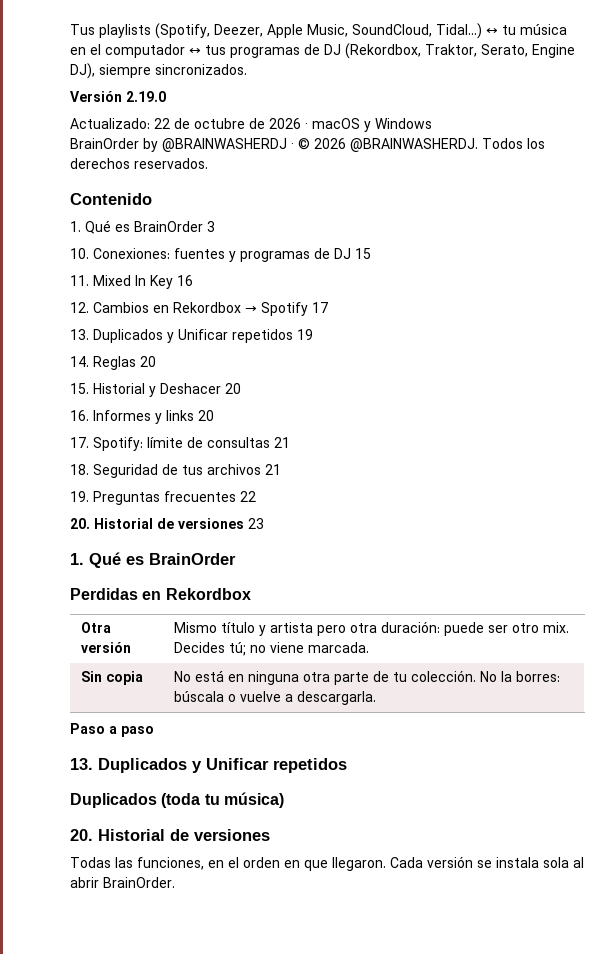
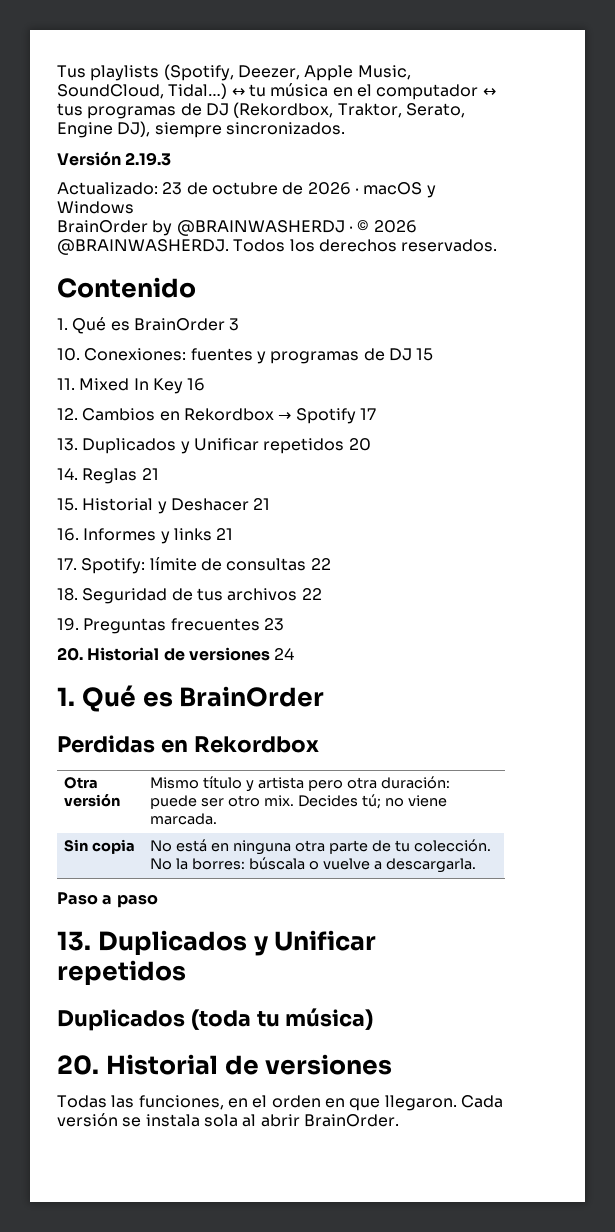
[126,91,166,102] 2.19.0 -> [125,152,172,166] 2.19.3
[154,118,170,129] 22 -> [162,182,183,195] 23
[297,329,313,340] 19 -> [348,438,371,451] 20
[140,356,156,367] 20 -> [141,468,159,480] 21
[225,383,241,394] 20 -> [253,498,271,510] 21
[198,410,214,421] 20 -> [216,528,234,540] 21
[274,437,290,448] 21 -> [310,558,331,570] 22
[265,464,281,475] 21 -> [301,588,322,600] 22
[240,491,256,502] [70,518,264,529] 22 // 20. Historial de versiones 23 -> [263,618,284,631] [57,647,295,661] 23 // 20. Historial de versiones 24

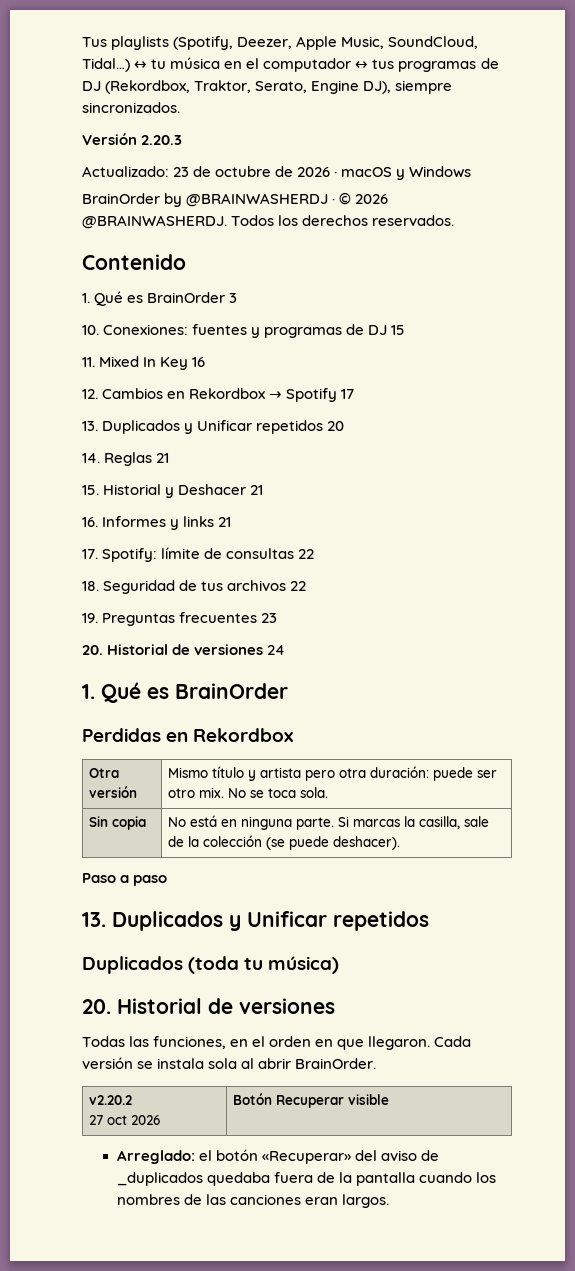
[125,152,172,166] 2.19.3 -> [141,135,183,145] 2.20.3
[297,794,447,809] [150,813,218,825] Decides tú; no viene marcada. -> [227,787,328,798] No se toca sola.
[294,839,491,854] [150,857,476,873] otra parte de tu colección. No la borres: búscala o vuelve a descargarla. -> [295,816,489,830] [167,835,400,850] parte. Si marcas la casilla, sale de la colección (se puede deshacer).
(399, 1120) none -> [88,1095,132,1105] [88,1115,160,1125] [232,1093,389,1108] [116,1149,439,1164] [116,1172,496,1186] [116,1194,389,1208] // v2.20.2 // 27 oct 2026 | Botón Recuperar visible // Arreglado: el botón «Recuperar» del aviso de _duplicados quedaba fuera de la pantalla cuando los nombres de las canciones eran largos.

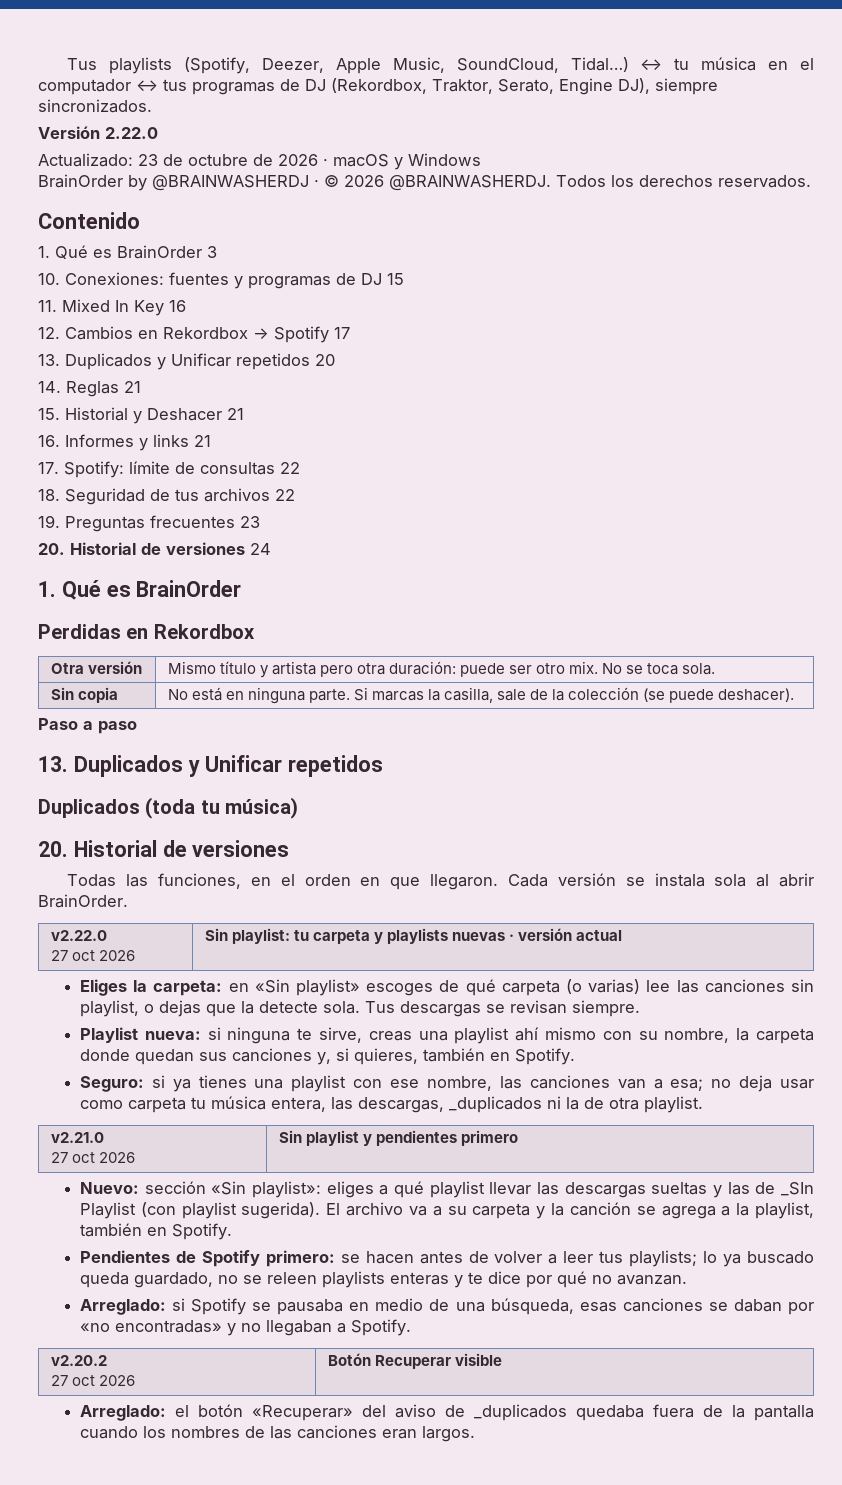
[141,135,183,145] 2.20.3 -> [105,127,158,139] 2.22.0
(377, 1063) none -> [50,930,107,941] [50,950,135,961] [204,928,623,944] [79,979,814,996] [79,1000,640,1017] [79,1027,815,1044] [79,1048,575,1065] [79,1075,815,1092] [79,1096,703,1113] [50,1132,104,1143] [50,1152,135,1163] [278,1130,518,1146] [79,1181,815,1198] [79,1202,814,1219] [79,1223,232,1240] [79,1250,814,1267] [79,1271,687,1288] [79,1298,814,1315] [79,1319,411,1336] // v2.22.0 // 27 oct 2026 | Sin playlist: tu carpeta y playlists nuevas · versión actual // Eliges la carpeta: en «Sin playlist» escoges de qué carpeta (o varias) lee las canciones sin playlist, o dejas que la detecte sola. Tus descargas se revisan siempre. // Playlist nueva: si ninguna te sirve, creas una playlist ahí mismo con su nombre, la carpeta donde quedan sus canciones y, si quieres, también en Spotify. // Seguro: si ya tienes una playlist con ese nombre, las canciones van a esa; no deja usar como carpeta tu música entera, las descargas, _duplicados ni la de otra playlist. // v2.21.0 // 27 oct 2026 | Sin playlist y pendientes primero // Nuevo: sección «Sin playlist»: eliges a qué playlist llevar las descargas sueltas y las de _SIn Playlist (con playlist sugerida). El archivo va a su carpeta y la canción se agrega a la playlist, también en Spotify. // Pendientes de Spotify primero: se hacen antes de volver a leer tus playlists; lo ya buscado queda guardado, no se releen playlists enteras y te dice por qué no avanzan. // Arreglado: si Spotify se pausaba en medio de una búsqueda, esas canciones se daban por «no encontradas» y no llegaban a Spotify.

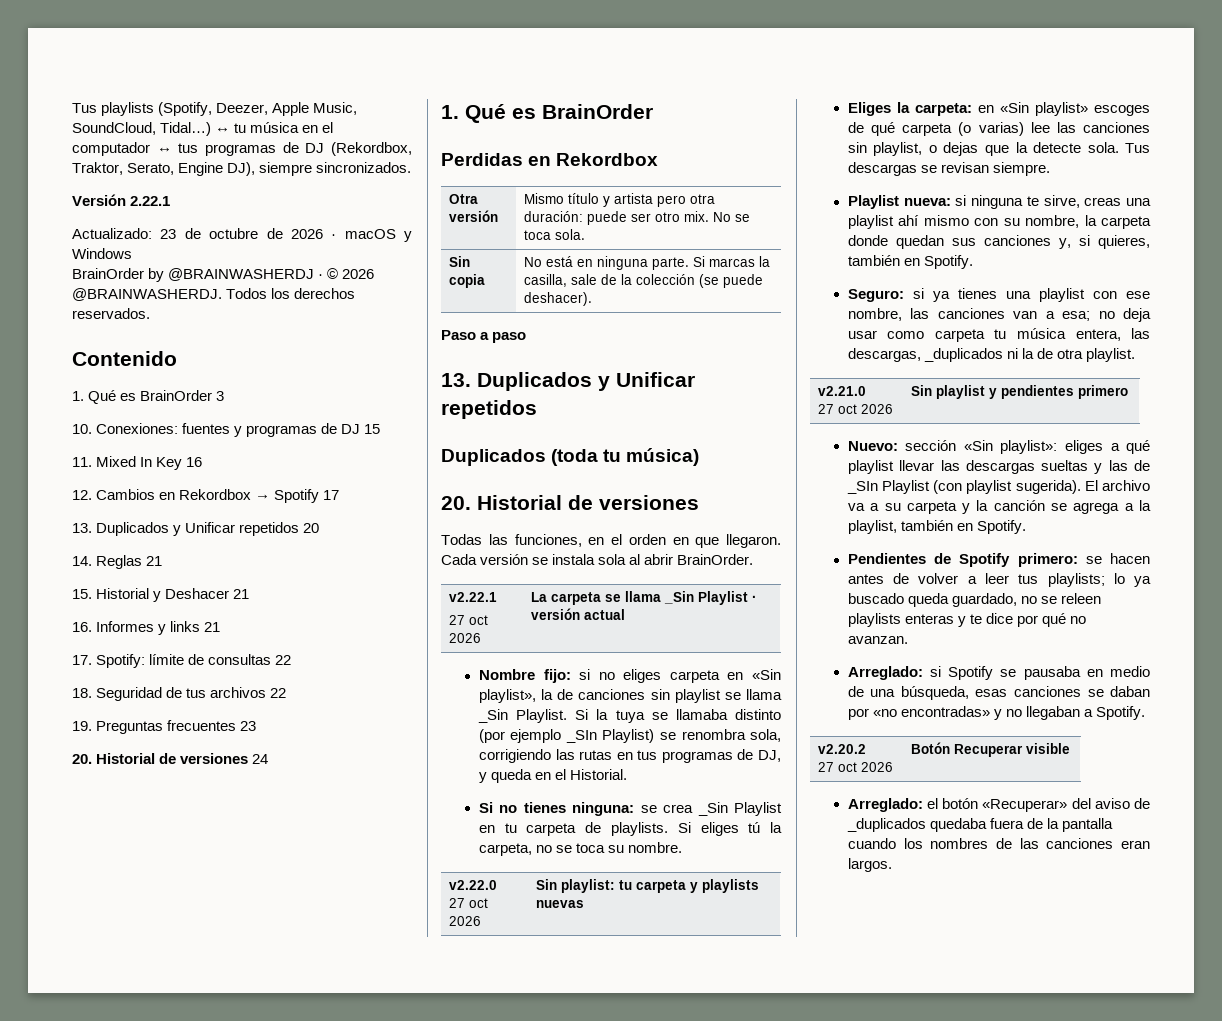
[105,127,158,139] 2.22.0 -> [130,196,171,206] 2.22.1
(128, 901) none -> [448,592,497,602] [448,615,488,625] [448,633,481,643] [530,591,757,605] [530,608,625,620] [478,669,781,683] [478,689,782,703] [477,709,781,723] [478,729,781,743] [478,749,781,763] [478,769,628,783] [478,802,782,816] [478,822,782,836] [478,842,683,856] // v2.22.1 // 27 oct 2026 | La carpeta se llama _Sin Playlist · versión actual // Nombre fijo: si no eliges carpeta en «Sin playlist», la de canciones sin playlist se llama _Sin Playlist. Si la tuya se llamaba distinto (por ejemplo _SIn Playlist) se renombra sola, corrigiendo las rutas en tus programas de DJ, y queda en el Historial. // Si no tienes ninguna: se crea _Sin Playlist en tu carpeta de playlists. Si eliges tú la carpeta, no se toca su nombre.
[509,928,623,941] · versión actual -> (584, 904) none

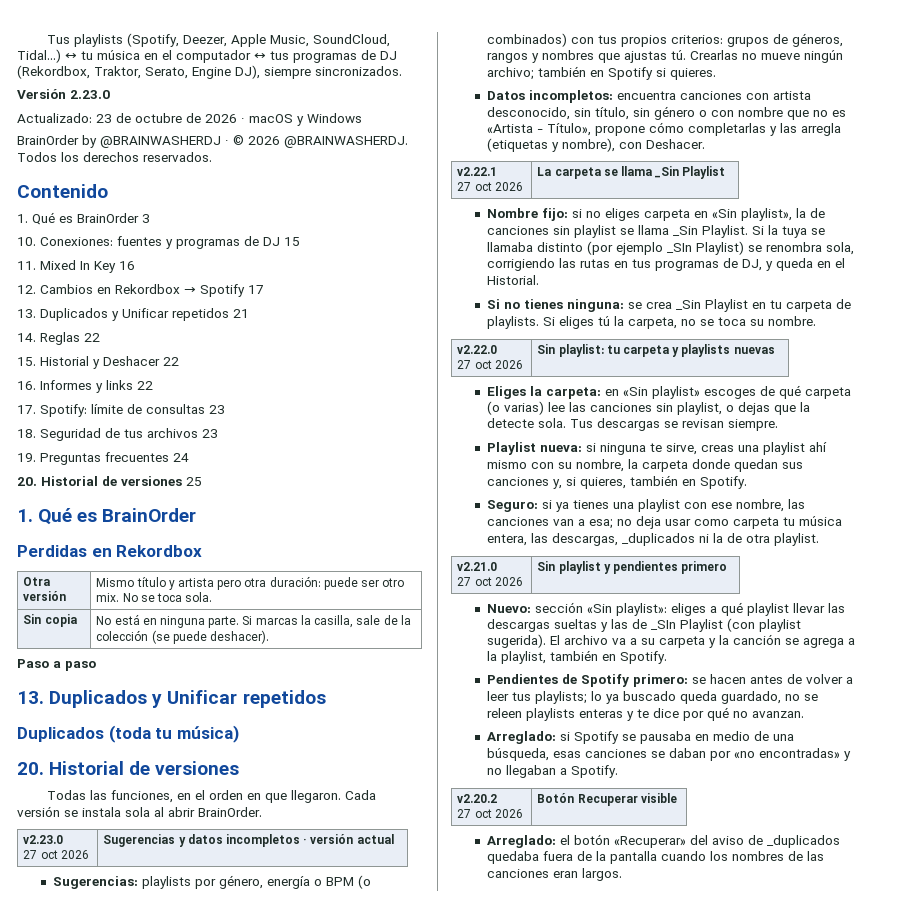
[130,196,171,206] 2.22.1 -> [70,90,110,99] 2.23.0
[303,523,320,533] 20 -> [233,309,249,318] 21
[146,556,163,566] 21 -> [84,333,100,342] 22
[233,589,250,599] 21 -> [163,357,179,366] 22
[204,622,221,632] 21 -> [137,381,153,390] 22
[275,655,292,665] 22 -> [209,405,225,414] 23
[270,688,287,698] 22 -> [202,429,218,438] 23
[240,721,257,731] [72,753,269,764] 23 // 20. Historial de versiones 24 -> [173,453,189,462] [17,476,202,486] 24 // 20. Historial de versiones 25
(754, 559) none -> [23,835,64,844] [23,850,89,859] [103,834,394,847] [53,875,372,889] [487,33,844,47] [487,50,844,63] [487,66,717,80] [487,90,812,103] [487,106,847,120] [487,122,842,136] [487,138,706,152] // v2.23.0 // 27 oct 2026 | Sugerencias y datos incompletos · versión actual // Sugerencias: playlists por género, energía o BPM (o combinados) con tus propios criterios: grupos de géneros, rangos y nombres que ajustas tú. Crearlas no mueve ningún archivo; también en Spotify si quieres. // Datos incompletos: encuentra canciones con artista desconocido, sin título, sin género o con nombre que no es «Artista - Título», propone cómo completarlas y las arregla (etiquetas y nombre), con Deshacer.
[751,595,757,602] [530,608,625,620] · versión actual -> (726, 172) none

